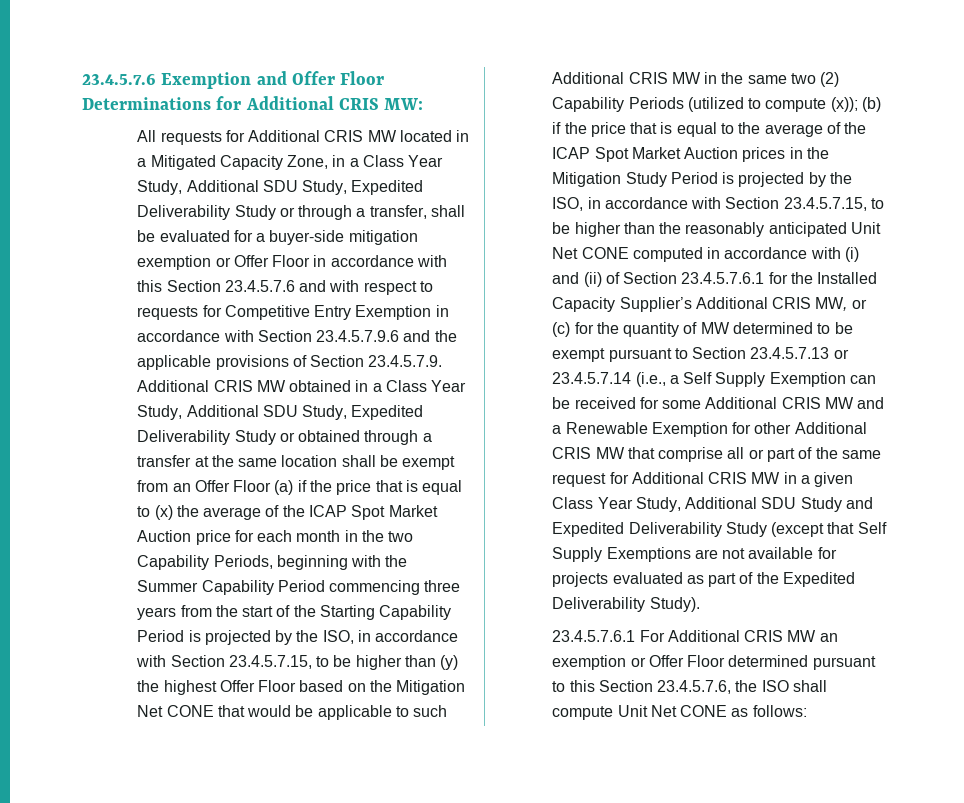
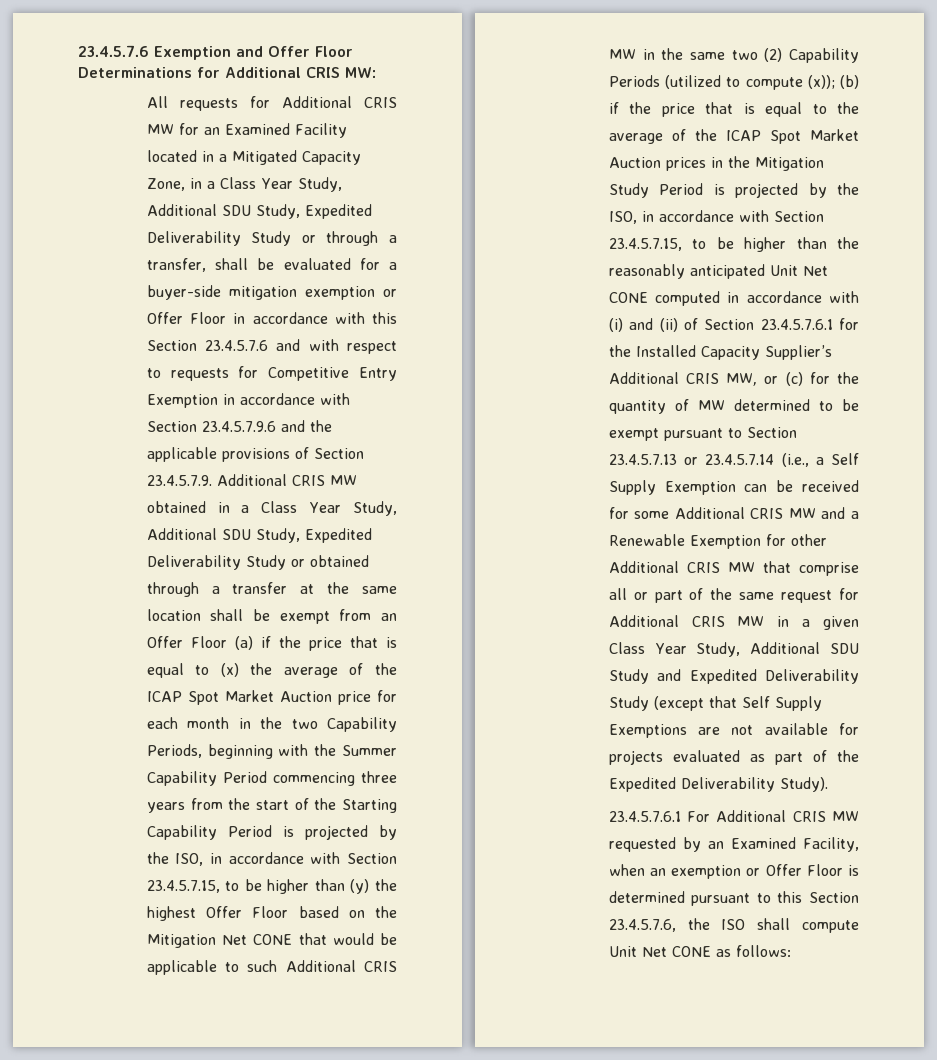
(397, 136) none -> [178,123,347,138] for an Examined Facility
(817, 636) none -> [608,837,859,852] [608,864,645,876] requested by an Examined Facility, when
(726, 661) none -> [848,865,859,876] is

